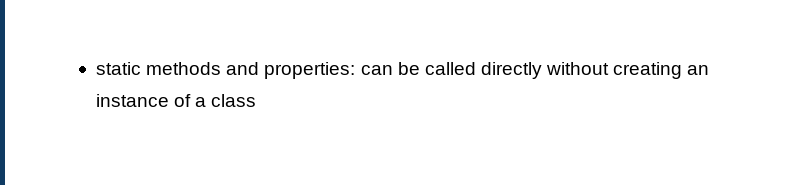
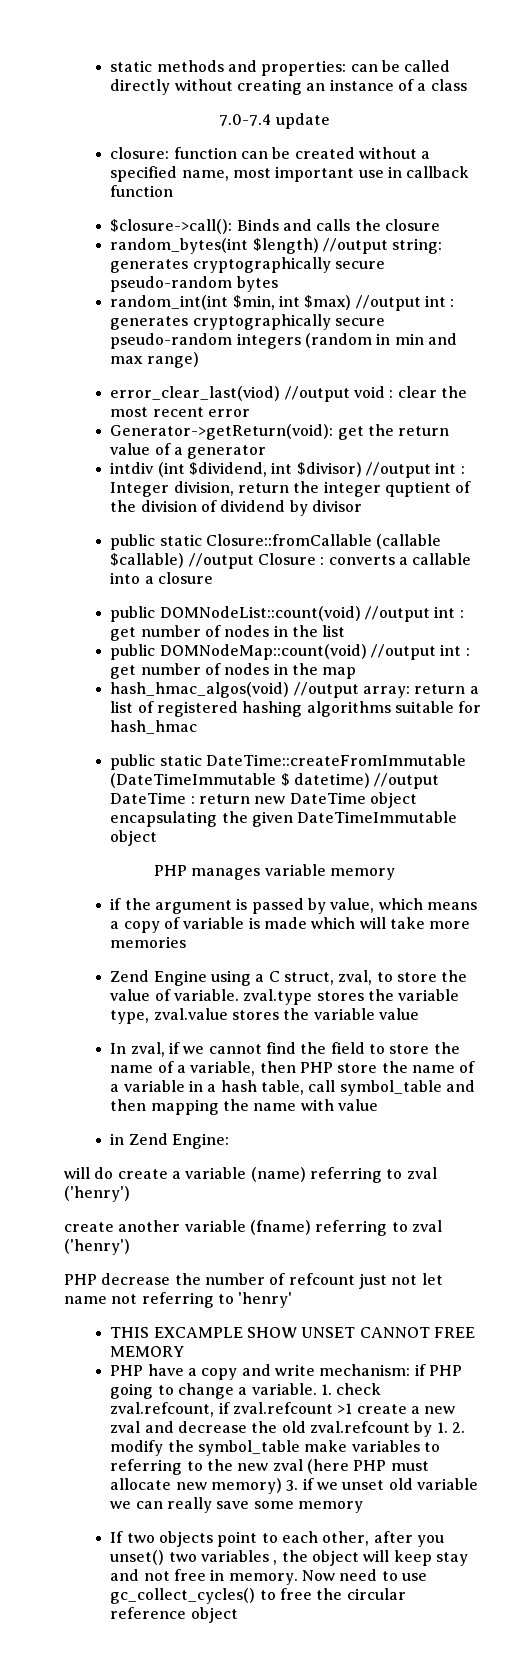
(257, 100) none -> [219,113,330,129] [110,147,431,159] [110,166,470,182] [110,185,174,197] [110,219,440,234] [110,238,443,254] [110,257,386,273] [110,276,278,292] [110,295,455,311] [110,314,386,330] [110,333,457,349] [110,352,199,368] [110,386,467,402] [110,407,251,417] [110,424,450,440] [110,443,267,459] [110,462,465,478] [110,481,472,497] [110,500,362,516] [110,534,442,550] [110,553,472,569] [110,572,214,584] [110,606,464,622] [110,625,346,641] [110,644,470,660] [110,663,357,679] [110,682,479,698] [110,701,482,717] [110,720,198,734] [110,754,467,770] [110,773,440,789] [110,792,417,808] [110,811,458,827] [110,830,158,846] [154,864,395,880] [110,898,477,914] [110,917,471,933] [110,936,187,948] [110,970,468,986] [110,989,460,1005] [110,1008,419,1024] [110,1042,460,1057] [110,1061,476,1076] [110,1080,475,1096] [110,1099,378,1115] [110,1133,230,1149] [64,1167,437,1183] [64,1186,130,1202] [64,1220,442,1236] [64,1239,130,1255] [64,1273,443,1289] [64,1292,293,1308] [110,1327,475,1338] [110,1346,185,1357] [110,1364,462,1380] [110,1383,382,1399] [110,1402,456,1417] [110,1421,465,1437] [110,1440,440,1456] [110,1459,429,1475] [110,1478,478,1494] [110,1497,363,1513] [110,1531,444,1547] [110,1550,468,1566] [110,1569,427,1585] [110,1588,406,1604] [110,1607,238,1623] // 7.0-7.4 update // closure: function can be created without a specified name, most important use in callback function // $closure->call(): Binds and calls the closure // random_bytes(int $length) //output string: generates cryptographically secure pseudo-random bytes // random_int(int $min, int $max) //output int : generates cryptographically secure pseudo-random integers (random in min and max range) // error_clear_last(viod) //output void : clear the most recent error // Generator->getReturn(void): get the return value of a generator // intdiv (int $dividend, int $divisor) //output int : Integer division, return the integer quptient of the division of dividend by divisor // public static Closure::fromCallable (callable $callable) //output Closure : converts a callable into a closure // public DOMNodeList::count(void) //output int : get number of nodes in the list // public DOMNodeMap::count(void) //output int : get number of nodes in the map // hash_hmac_algos(void) //output array: return a list of registered hashing algorithms suitable for hash_hmac // public static DateTime::createFromImmutable (DateTimeImmutable $ datetime) //output DateTime : return new DateTime object encapsulating the given DateTimeImmutable object // PHP manages variable memory // if the argument is passed by value, which means a copy of variable is made which will take more memories // Zend Engine using a C struct, zval, to store the value of variable. zval.type stores the variable type, zval.value stores the variable value // In zval, if we cannot find the field to store the name of a variable, then PHP store the name of a variable in a hash table, call symbol_table and then mapping the name with value // in Zend Engine: // will do create a variable (name) referring to zval ('henry') // create another variable (fname) referring to zval ('henry') // PHP decrease the number of refcount just not let name not referring to 'henry' // THIS EXCAMPLE SHOW UNSET CANNOT FREE MEMORY // PHP have a copy and write mechanism: if PHP going to change a variable. 1. check zval.refcount, if zval.refcount >1 create a new zval and decrease the old zval.refcount by 1. 2. modify the symbol_table make variables to referring to the new zval (here PHP must allocate new memory) 3. if we unset old variable we can really save some memory // If two objects point to each other, after you unset() two variables , the object will keep stay and not free in memory. Now need to use gc_collect_cycles() to free the circular reference object

